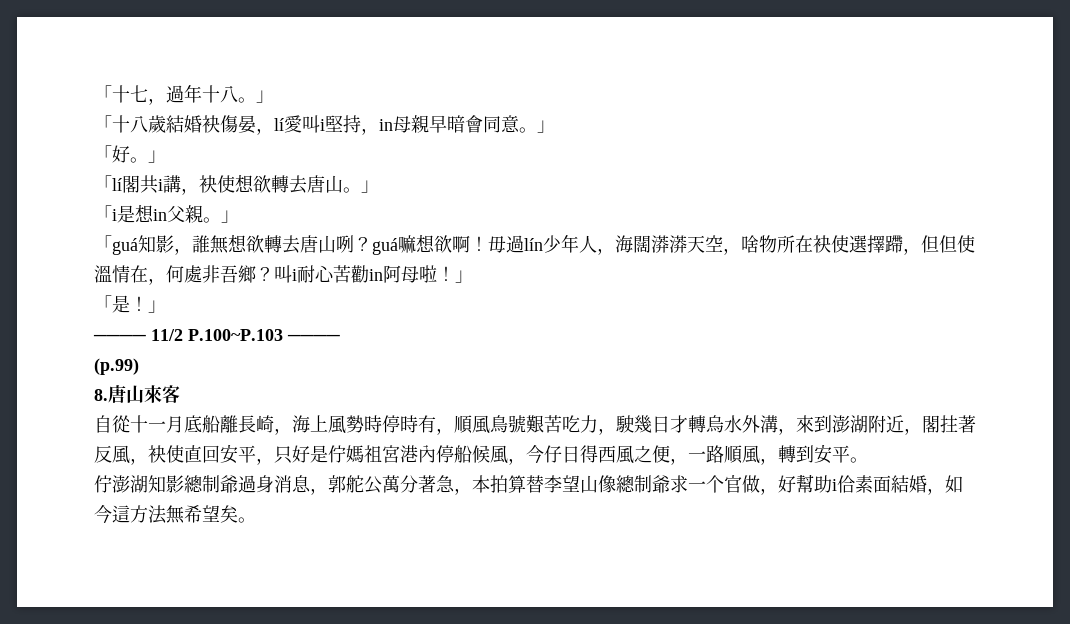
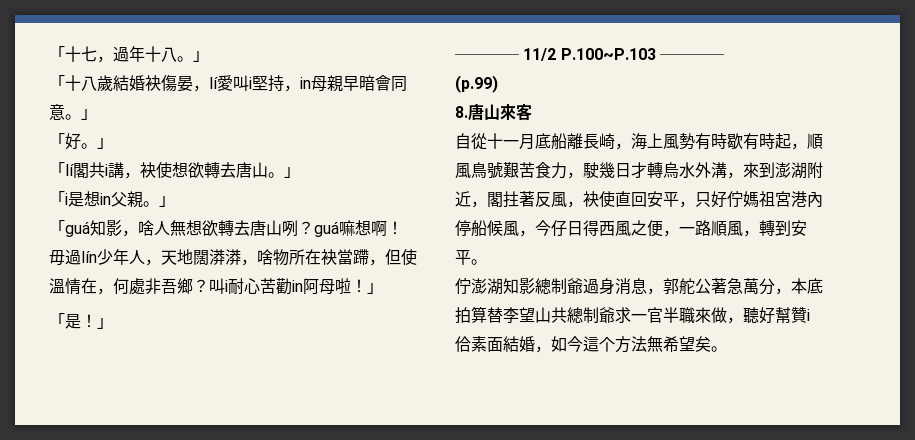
[192,235,210,253] 誰 -> [138,220,170,236] 啥人
[434,235,452,253] 欲 -> (371, 228) none
[615,235,939,255] 海闊漭漭天空，啥物所在袂使選擇蹛，但 -> [161,249,385,266] 天地闊漭漭，啥物所在袂當蹛，
[364,415,436,433] 時停時有 -> [695,133,791,150] 有時歇有時起
[562,415,580,433] 吃 -> [535,162,551,179] 食
[310,445,328,463] 是 -> (727, 199) none
[382,475,490,495] 萬分著急，本 -> [711,277,823,295] 著急萬分，本底
[598,475,616,493] 像 -> [551,307,567,323] 共
[706,474,832,495] 个官做，好幫助 -> [647,307,807,324] 官半職來做，聽好幫贊
(130, 514) none -> [599,337,615,352] 个

